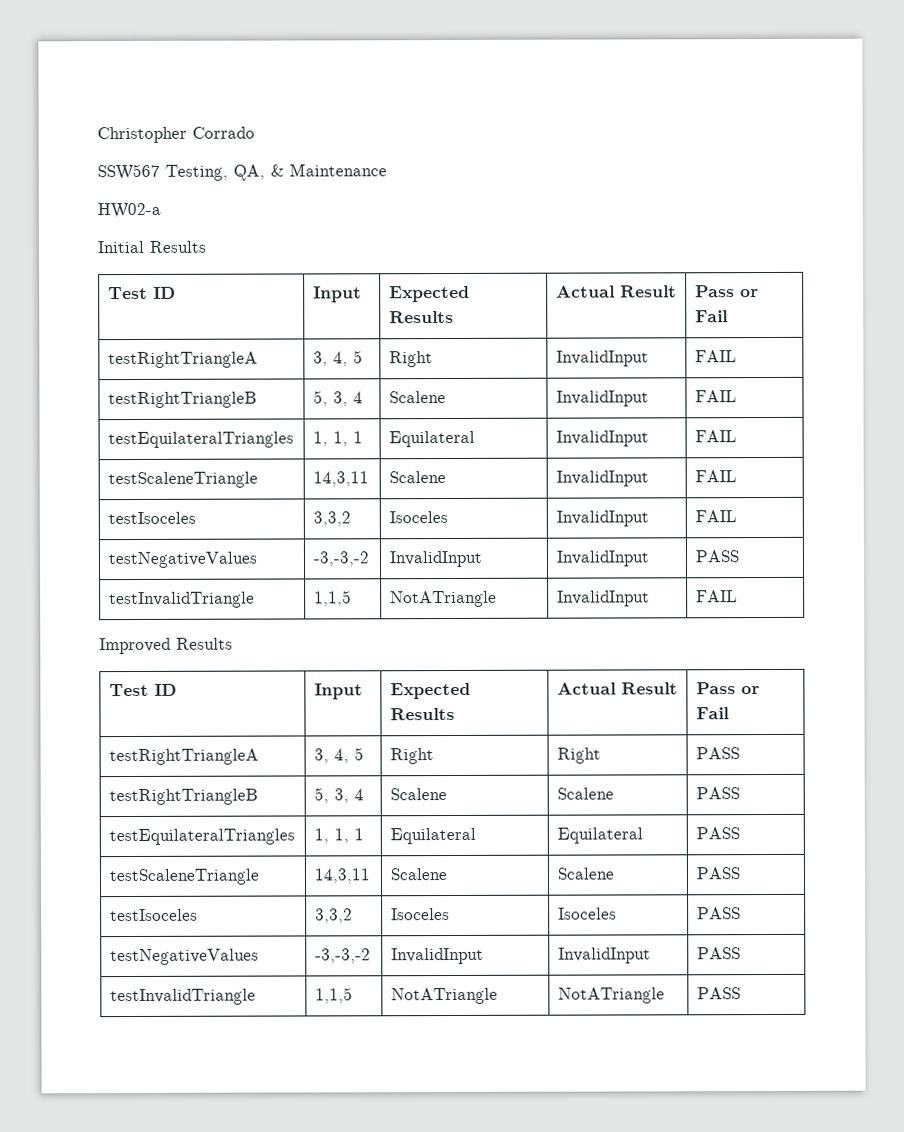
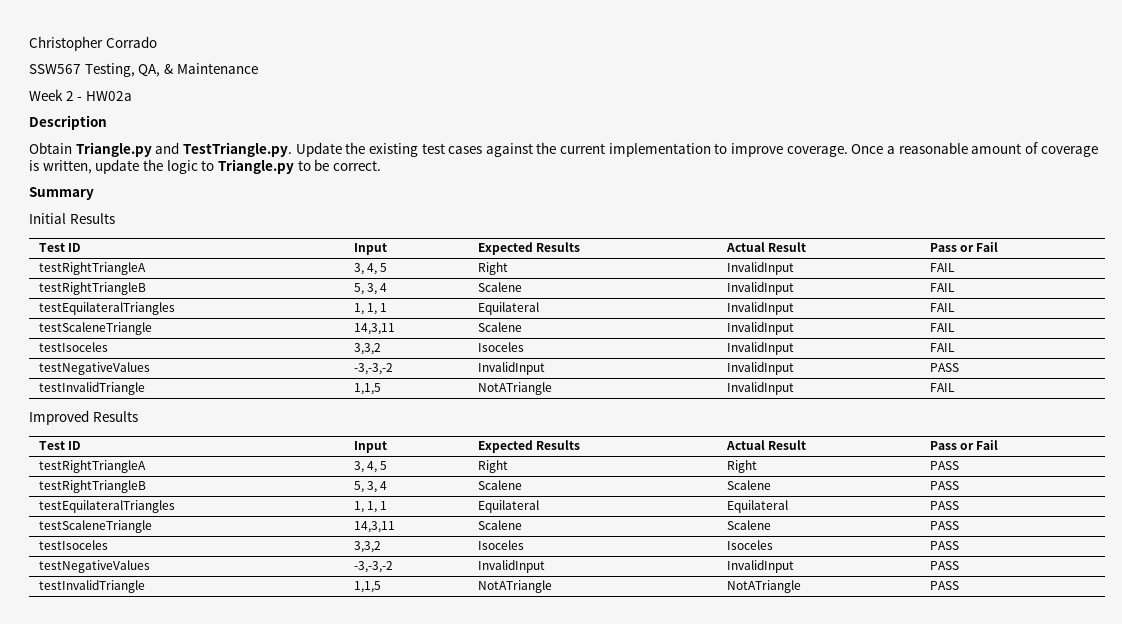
[97,202,161,219] HW02-a -> [29,89,132,101] [29,115,107,130] [29,142,1098,157] [29,159,381,174] [29,187,94,200] Week 2 - HW02a // Description // Obtain Triangle.py and TestTriangle.py. Update the existing test cases against the current implementation to improve coverage. Once a reasonable amount of coverage is written, update the logic to Triangle.py to be correct. // Summary

